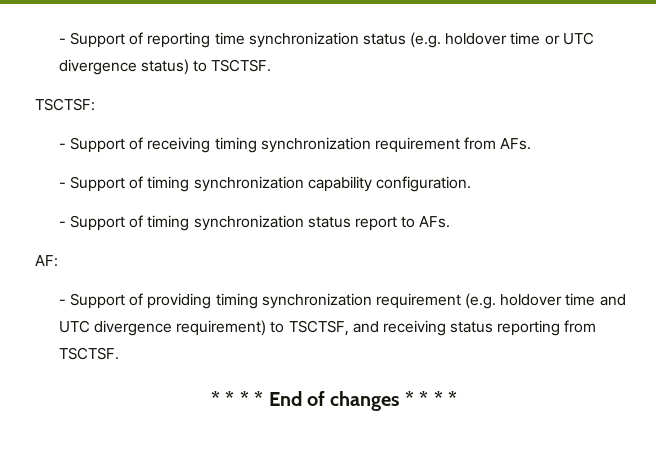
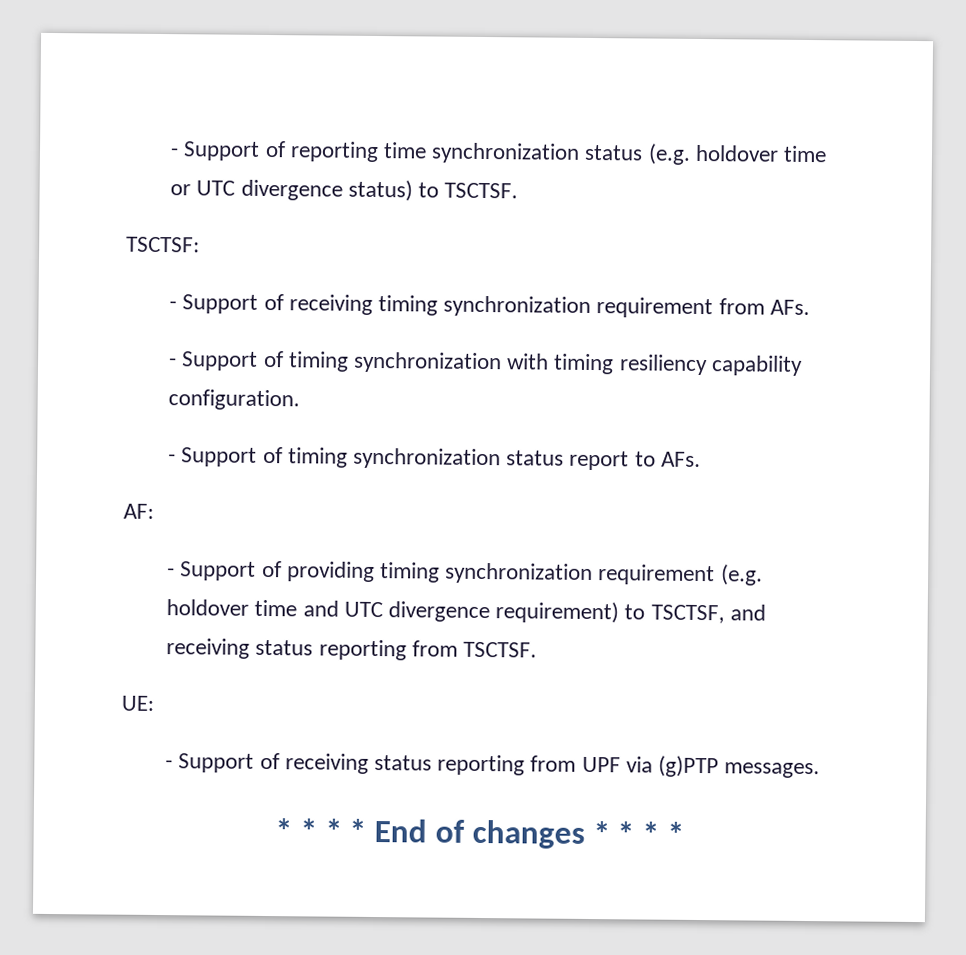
(304, 184) none -> [507,353,708,376] with timing resiliency
(119, 353) none -> [121,695,154,711] [165,752,821,779] // UE: // - Support of receiving status reporting from UPF via (g)PTP messages.

